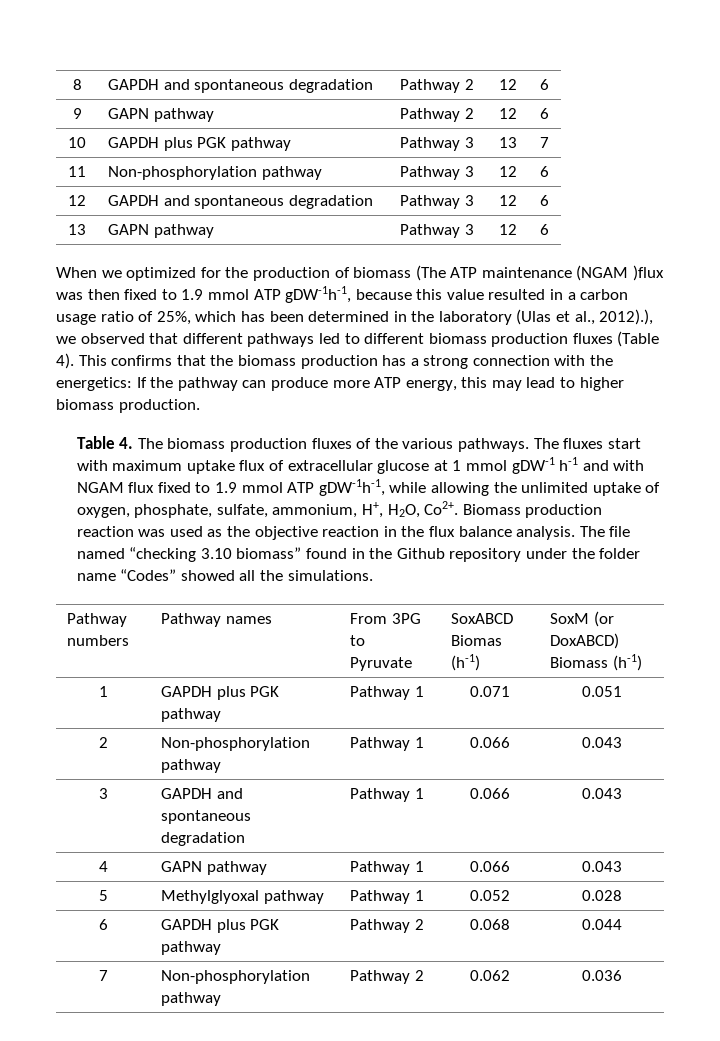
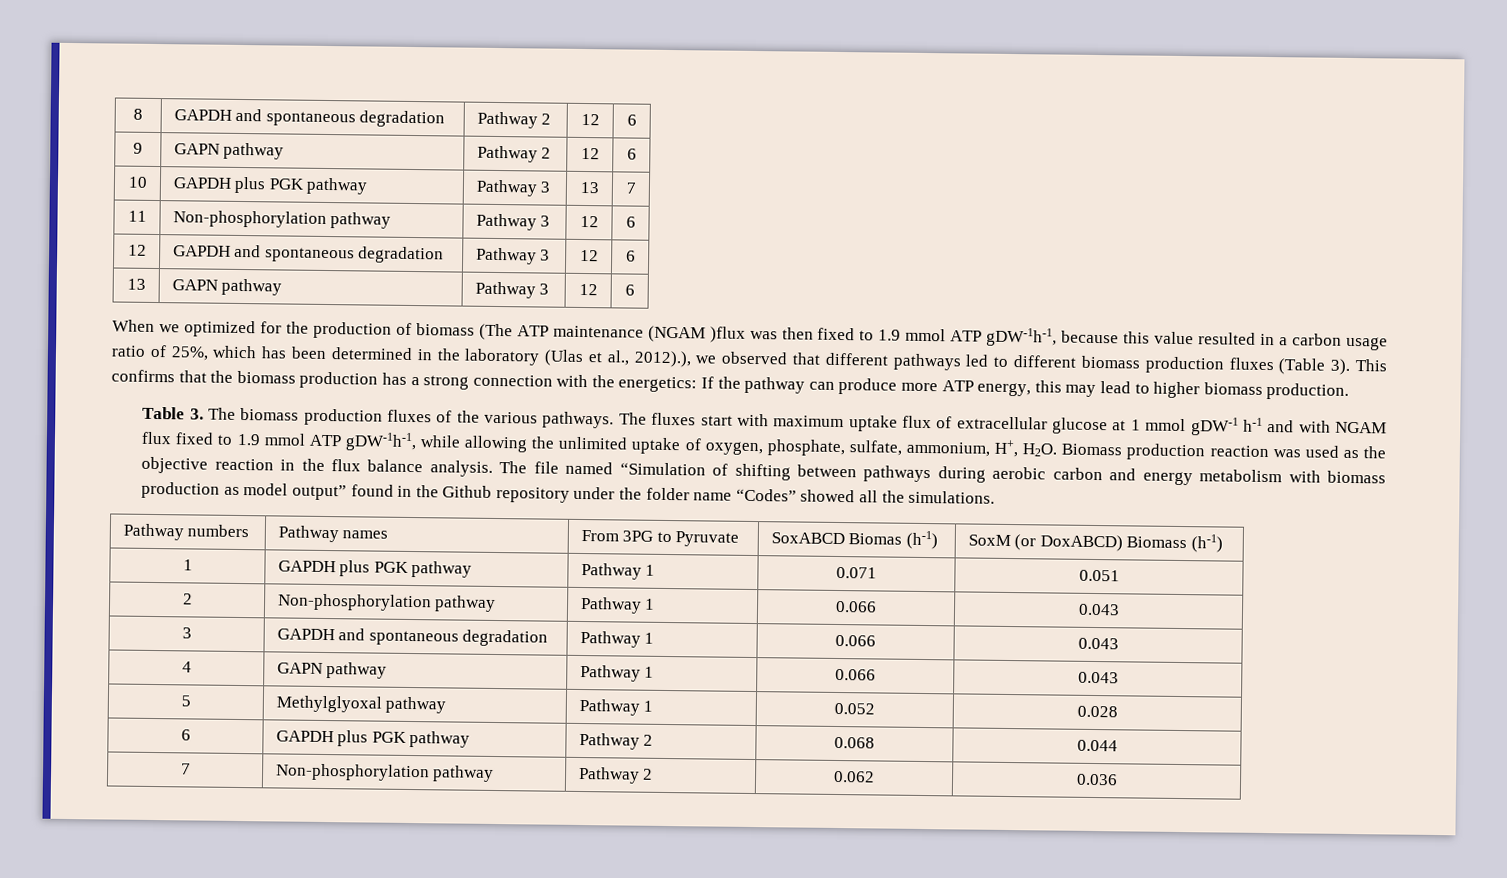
[56,353,74,369] 4). -> [1330,358,1351,375] 3).
[119,437,134,449] 4. -> [189,408,204,420] 3.
[387,501,459,518] H2O, Co2+. -> [1022,443,1058,457] H2O.
[129,547,302,562] “checking 3.10 biomass” -> [619,462,1387,486] [141,481,347,501] “Simulation of shifting between pathways during aerobic carbon and energy metabolism with biomass production as model output”

